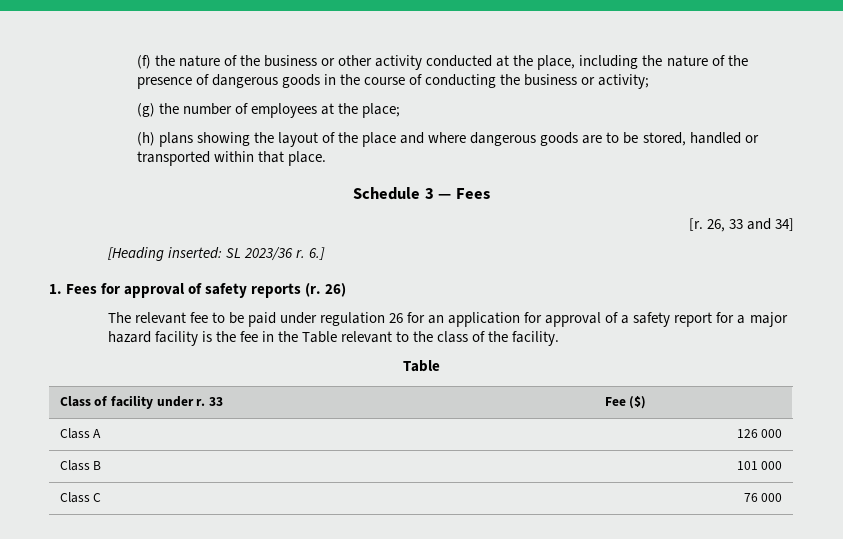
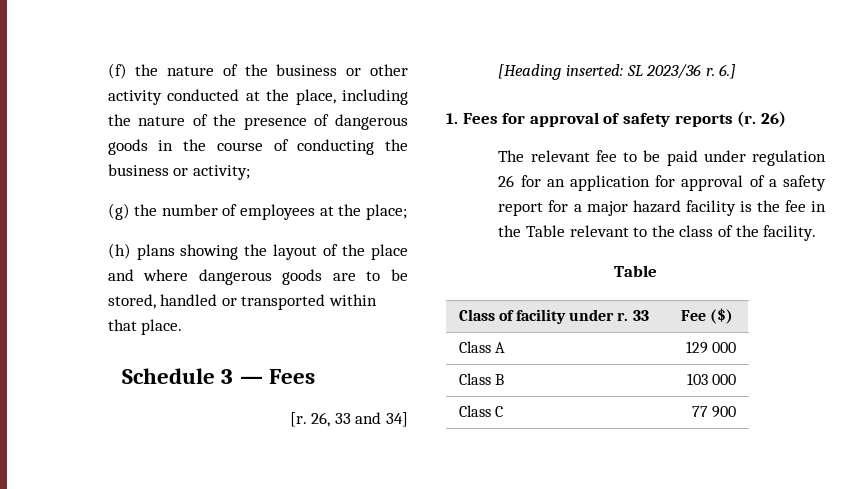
[736,429,758,438] 126 -> [686,341,709,354] 129
[736,461,758,470] 101 -> [687,373,709,385] 103
[743,493,783,502] 76 000 -> [692,406,737,418] 77 900

